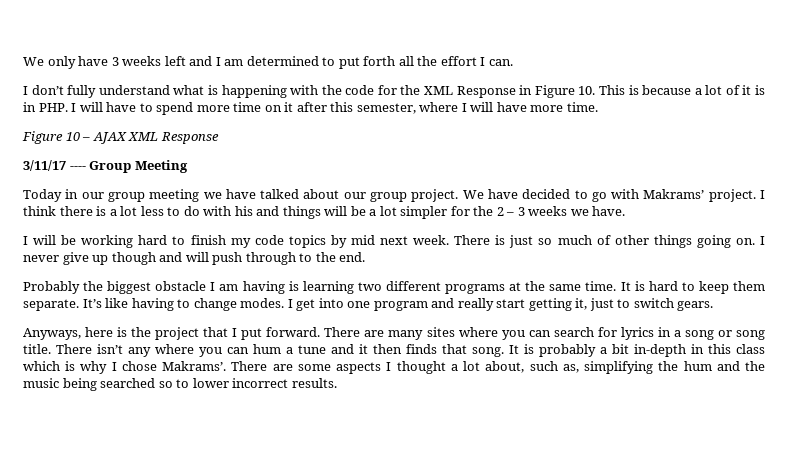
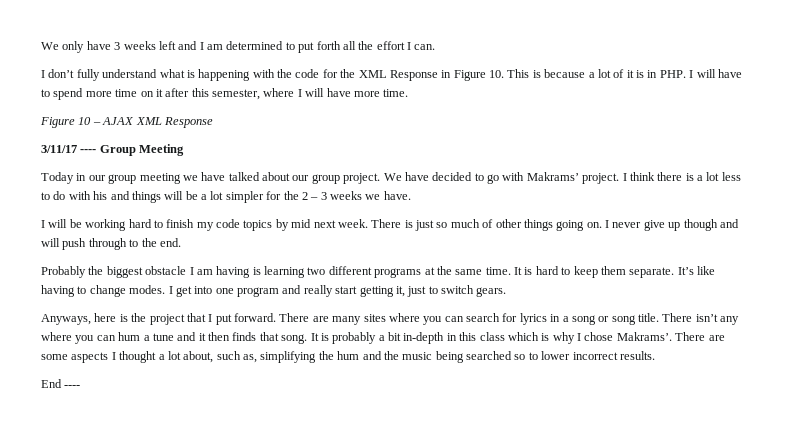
(337, 383) none -> [41,379,81,388] // End ----

